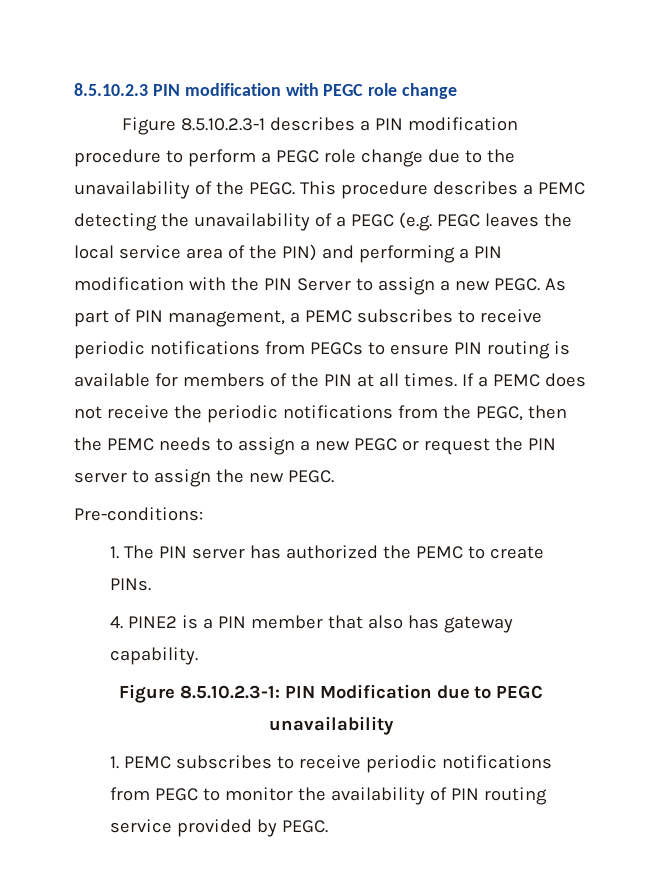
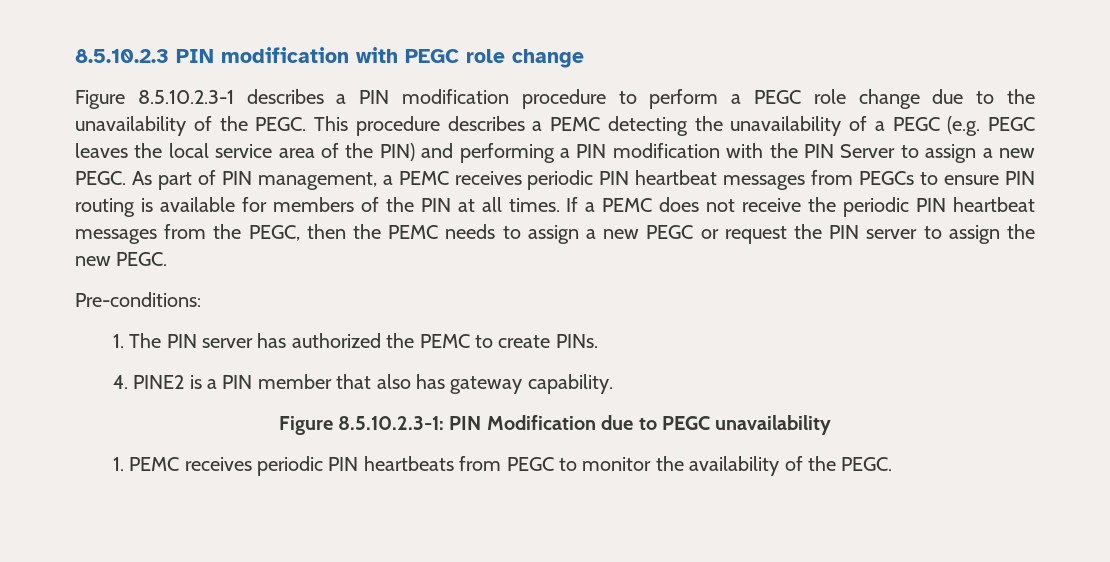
[356,309,542,323] [74,341,260,359] subscribes to receive periodic notifications -> [454,170,806,190] receives periodic PIN heartbeat messages
[282,405,393,419] notifications -> [916,197,1036,212] [75,229,157,244] PIN heartbeat messages
[176,755,553,773] subscribes to receive periodic notifications -> [184,456,454,476] receives periodic PIN heartbeats
[451,787,548,805] [110,819,278,837] PIN routing service provided by -> [807,456,836,471] the

